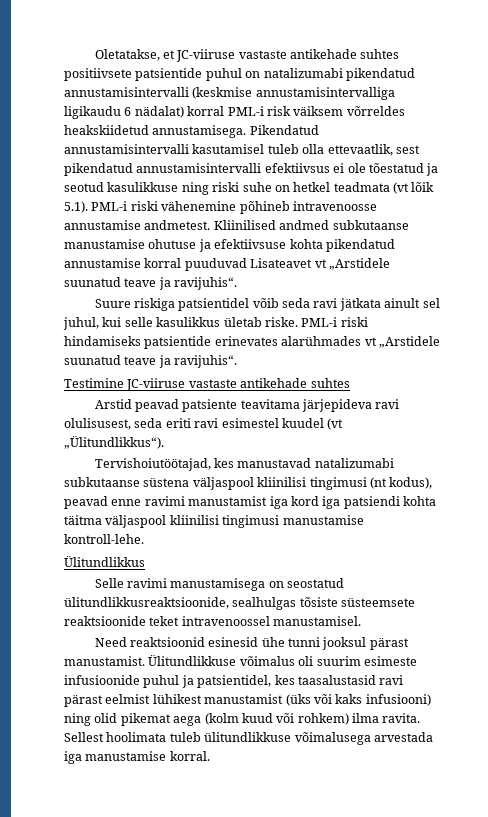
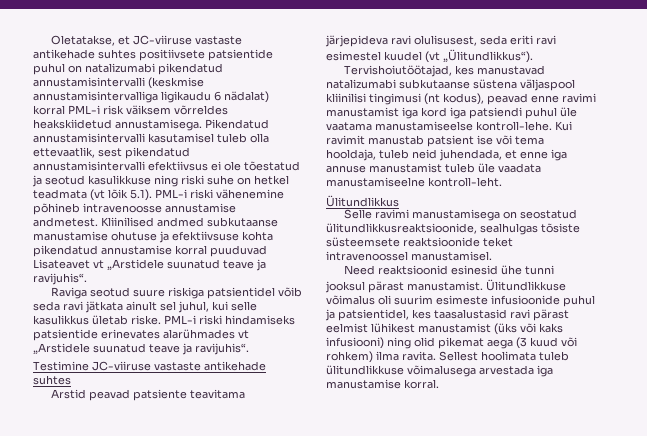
[94,299,131,308] Suure -> [51,287,166,299] Raviga seotud suure
[403,496,436,506] [64,515,364,528] [64,534,144,544] kohta täitma väljaspool kliinilisi tingimusi manustamise kontroll-lehe. -> [525,107,577,119] [326,121,572,131] [326,135,544,147] [326,149,567,161] [326,163,541,173] [326,177,502,187] puhul üle vaatama manustamiseelse kontroll-lehe. Kui ravimit manustab patsient ise või tema hooldaja, tuleb neid juhendada, et enne iga annuse manustamist tuleb üle vaadata manustamiseelne kontroll-leht.
[204,713,239,725] (kolm -> [516,337,527,349] (3

